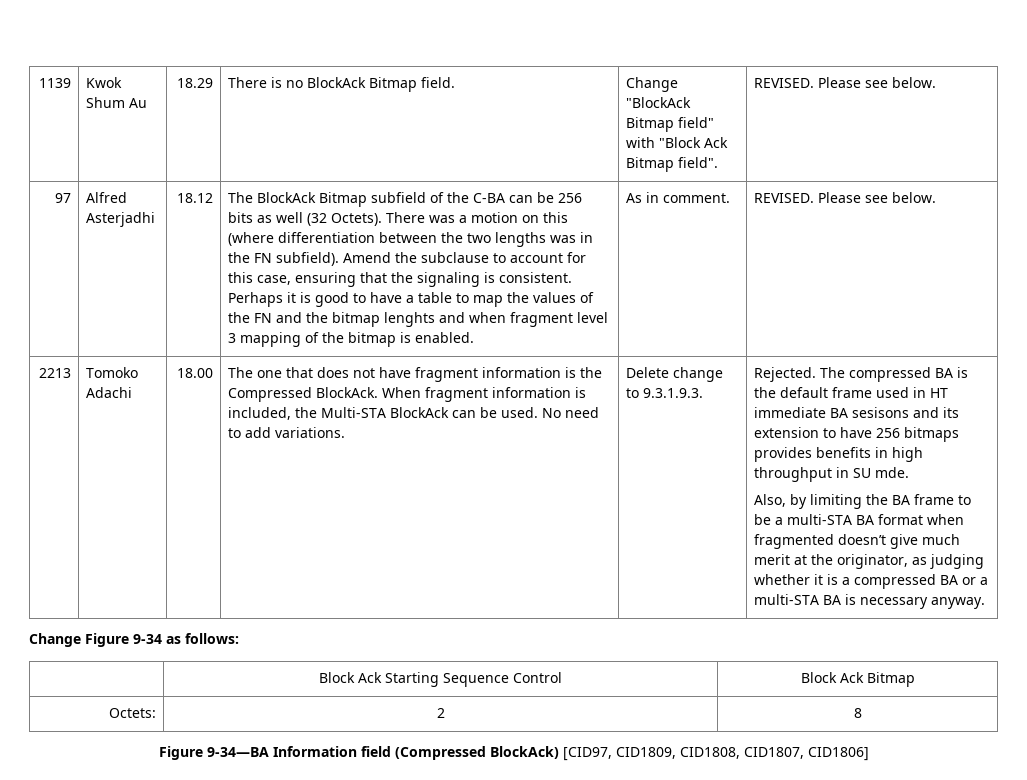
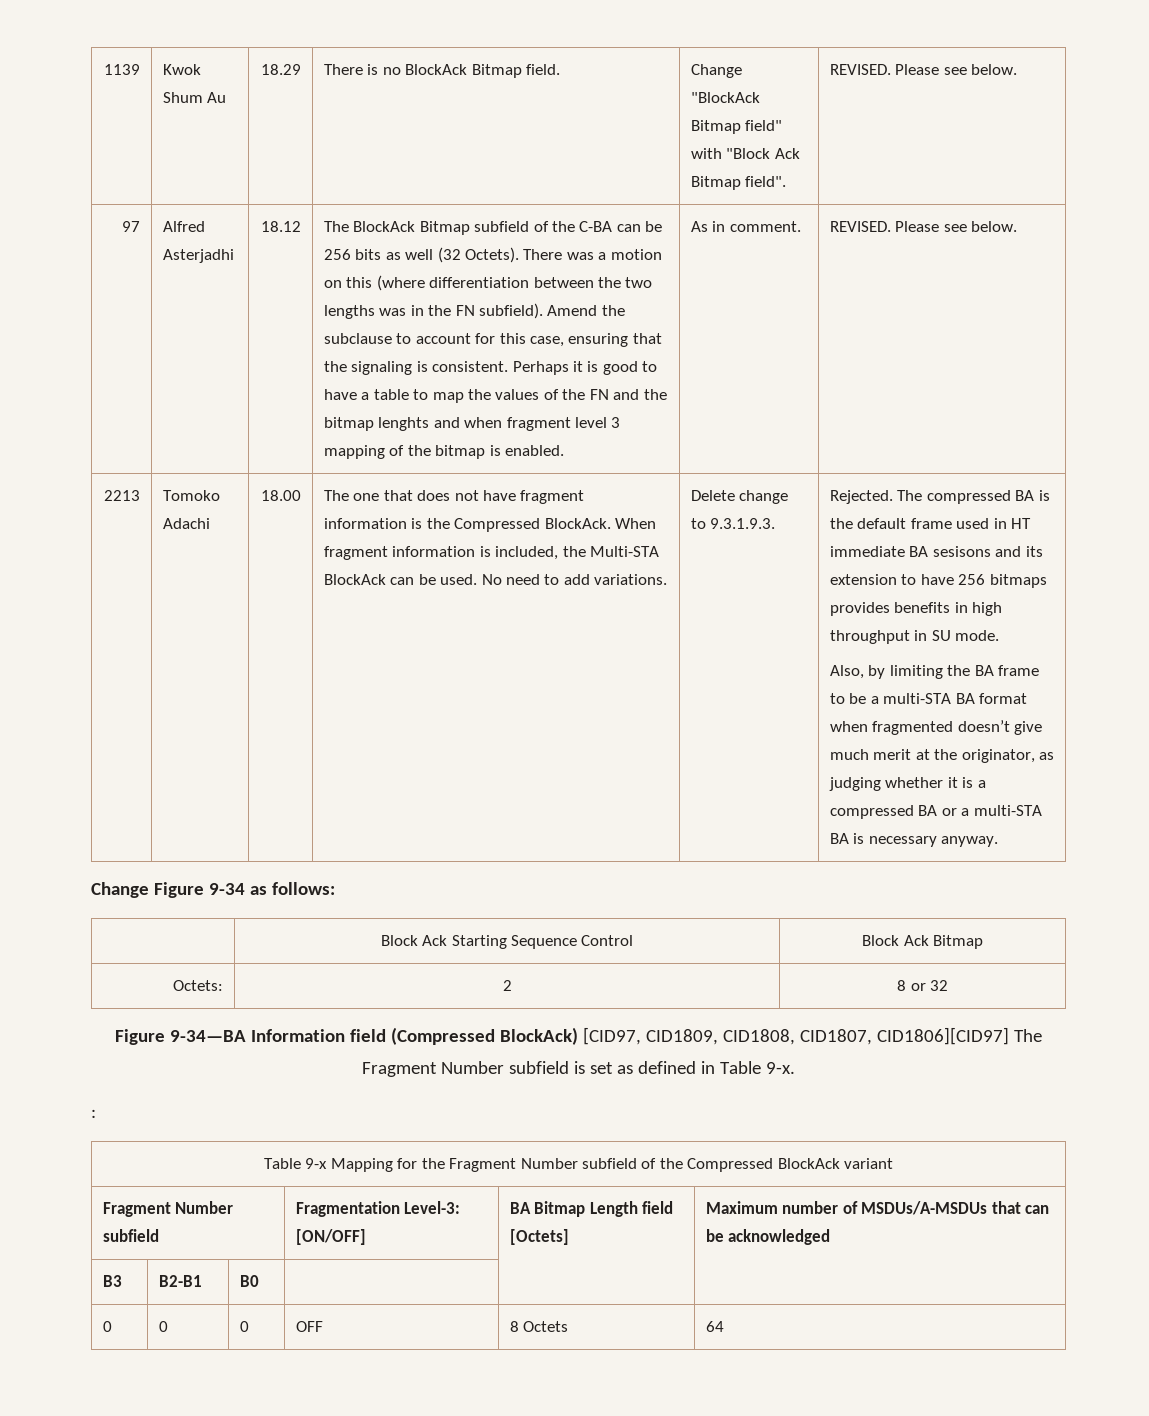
[875,467,910,478] mde. -> [955,630,1000,641] mode.
(862, 713) none -> [910,980,948,991] or 32
[807,747,869,761] CID1806] -> [876,1027,1042,1045] [362,1061,795,1077] [91,1109,96,1118] [263,1158,894,1172] [102,1201,234,1217] [102,1229,159,1242] [295,1201,461,1217] [295,1229,366,1245] [509,1201,674,1217] [509,1229,569,1245] [705,1201,1049,1215] [705,1229,831,1245] [102,1275,122,1287] [158,1275,202,1287] [239,1275,259,1287] [102,1321,112,1332] [158,1321,168,1332] [239,1321,249,1332] [295,1321,323,1332] [509,1321,569,1332] [705,1321,724,1332] CID1806][CID97] The Fragment Number subfield is set as defined in Table 9-x. // : // Table 9-x Mapping for the Fragment Number subfield of the Compressed BlockAck variant // Fragment Number subfield | Fragmentation Level-3: [ON/OFF] | BA Bitmap Length field [Octets] | Maximum number of MSDUs/A-MSDUs that can be acknowledged // B3 | B2-B1 | B0 | | | // 0 | 0 | 0 | OFF | 8 Octets | 64

